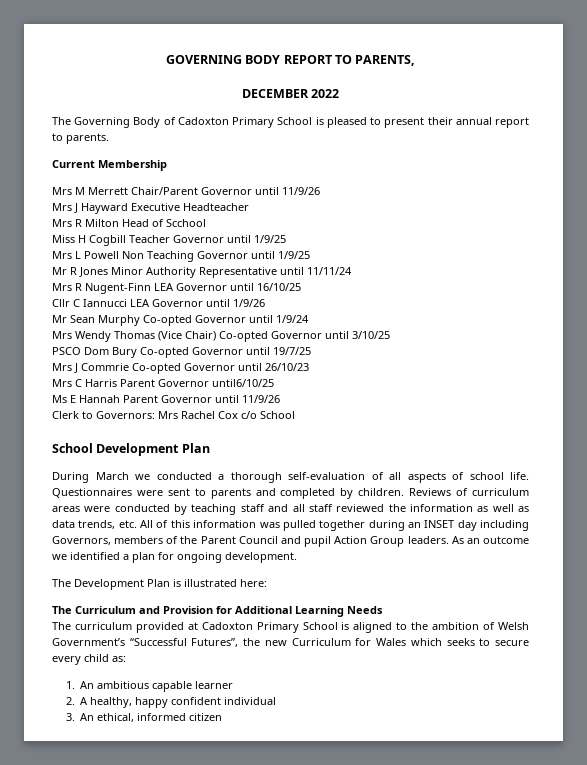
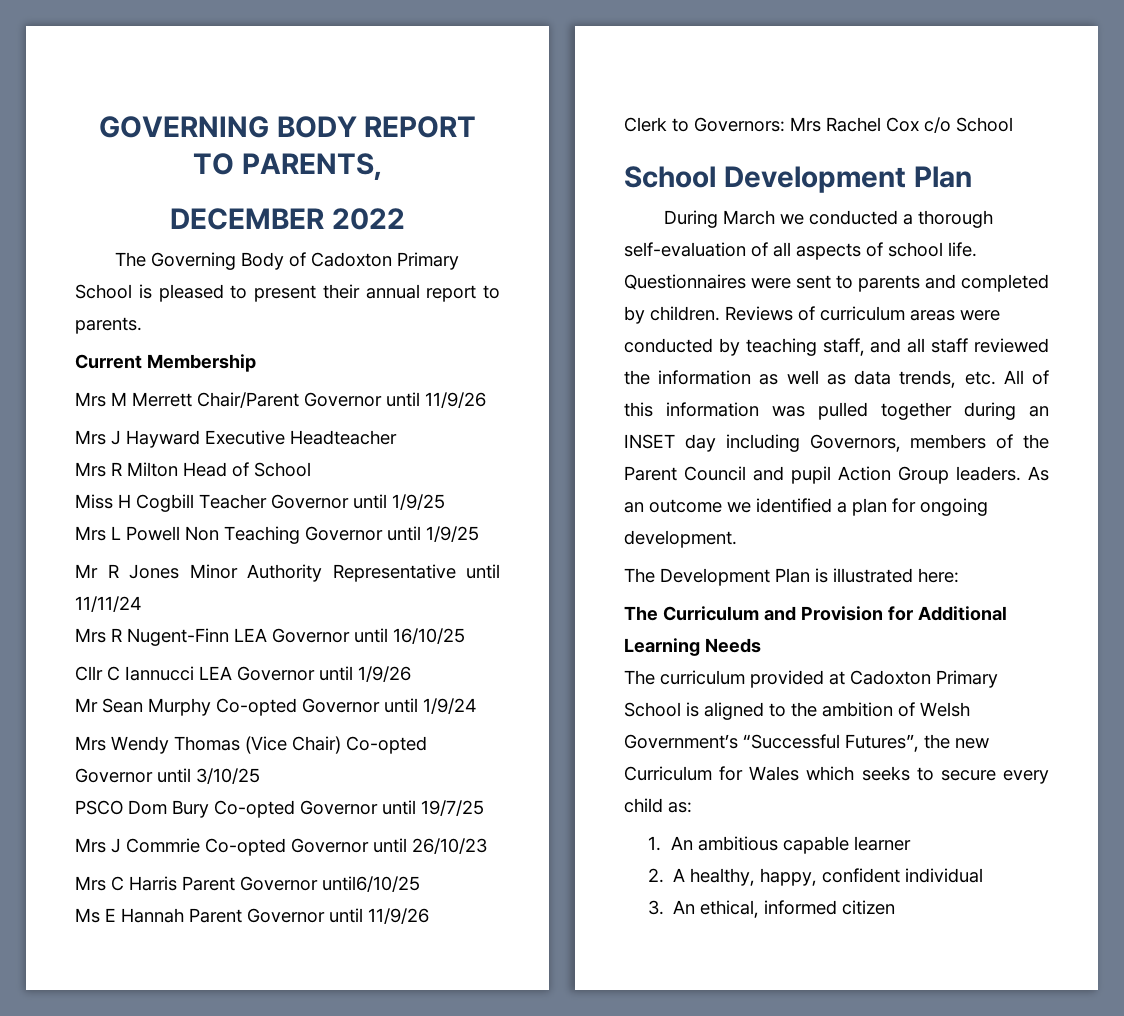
[166,219,206,227] Scchool -> [254,462,311,477] School
[240,504,265,512] staff -> [822,338,865,356] staff,
[135,697,169,708] happy -> [759,868,817,886] happy,

